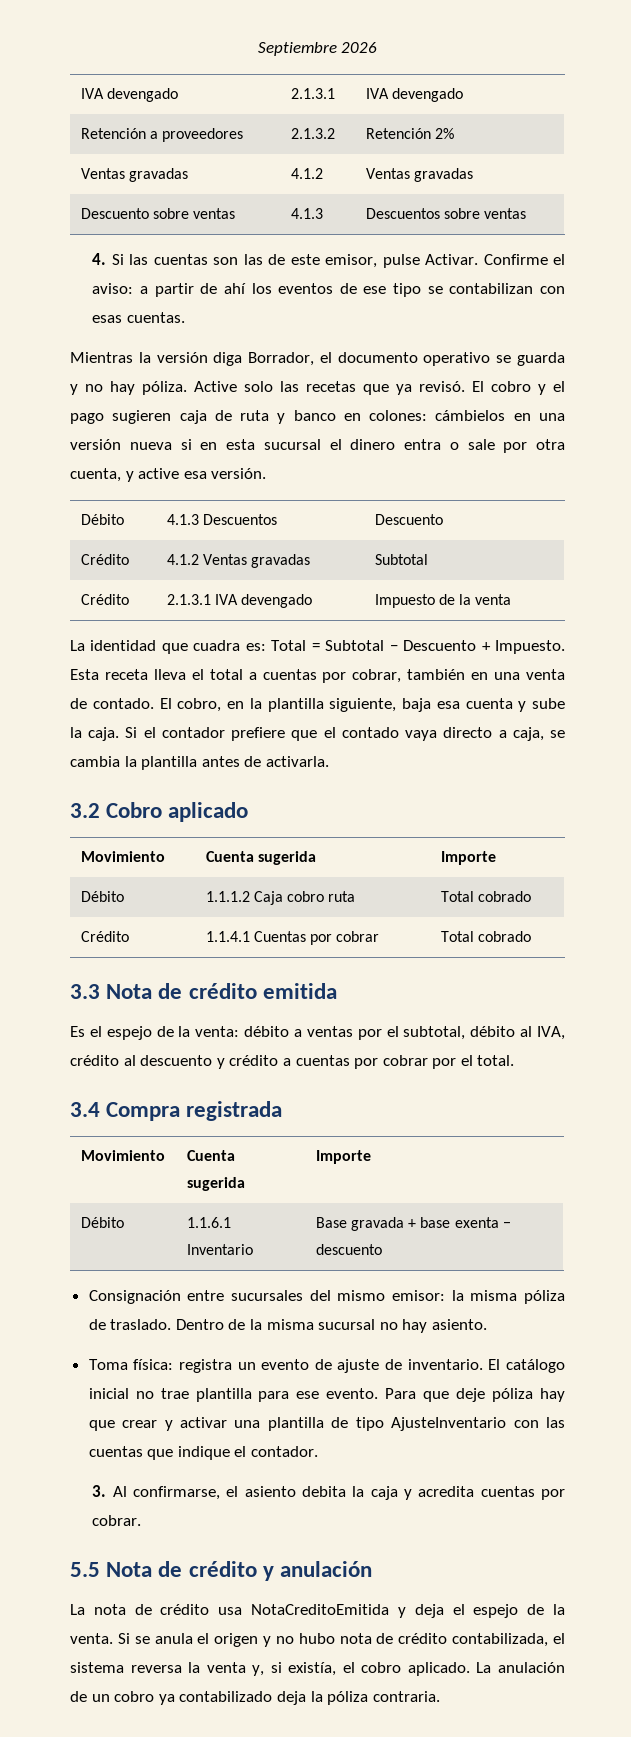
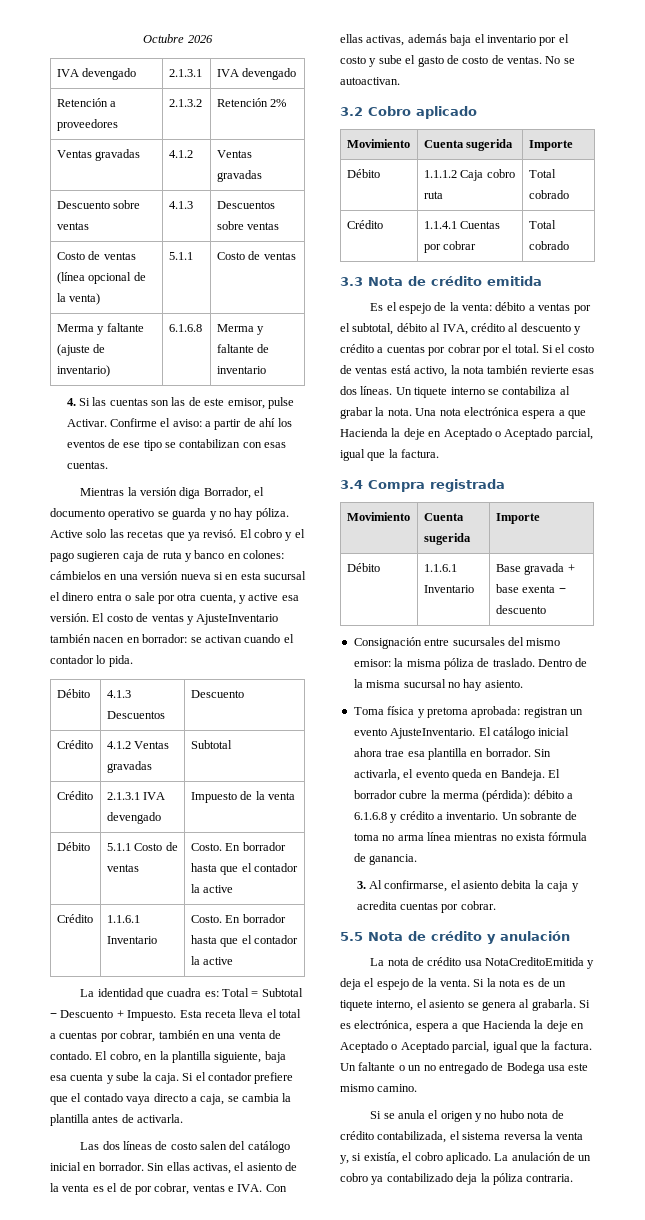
[257,42,337,56] Septiembre -> [143,34,185,43] Octubre
(527, 213) none -> [56,251,136,260] [56,272,146,284] [56,293,101,305] [168,252,193,260] [216,251,296,260] [56,323,144,335] [56,344,106,356] [56,365,110,377] [168,324,202,332] [216,324,265,335] [216,344,270,353] [216,366,266,374] // Costo de ventas (línea opcional de la venta) | 5.1.1 | Costo de ventas // Merma y faltante (ajuste de inventario) | 6.1.6.8 | Merma y faltante de inventario
(267, 473) none -> [92,613,279,625] [50,634,294,643] [50,655,133,667] El costo de ventas y AjusteInventario también nacen en borrador: se activan cuando el contador lo pida.
(512, 599) none -> [56,842,90,851] [106,842,178,851] [106,864,139,872] [190,842,286,851] [190,863,299,875] [190,884,234,893] [56,914,93,923] [106,915,140,923] [106,936,157,944] [190,914,286,923] [190,935,299,947] [190,956,234,965] // Débito | 5.1.1 Costo de ventas | Costo. En borrador hasta que el contador la active // Crédito | 1.1.6.1 Inventario | Costo. En borrador hasta que el contador la active
(329, 761) none -> [80,1141,290,1153] [50,1162,297,1174] [50,1183,287,1195] [340,34,569,46] [340,55,575,67] [340,77,400,85] // Las dos líneas de costo salen del catálogo inicial en borrador. Sin ellas activas, el asiento de la venta es el de por cobrar, ventas e IVA. Con ellas activas, además baja el inventario por el costo y sube el gasto de costo de ventas. No se autoactivan.
(515, 1060) none -> [542,344,594,353] [340,365,594,377] [340,386,570,398] [340,407,586,419] [340,428,593,440] [340,449,440,461] Si el costo de ventas está activo, la nota también revierte esas dos líneas. Un tiquete interno se contabiliza al grabar la nota. Una nota electrónica espera a que Hacienda la deje en Aceptado o Aceptado parcial, igual que la factura.
[133,1359,565,1373] [88,1388,565,1402] [88,1417,565,1431] [88,1446,319,1460] física: registra un evento de ajuste de inventario. El catálogo inicial no trae plantilla para ese evento. Para que deje póliza hay que crear y activar una plantilla de tipo AjusteInventario con las cuentas que indique el contador. -> [387,706,583,718] [353,727,570,739] [353,748,551,760] [353,769,560,781] [353,790,573,802] [353,811,578,823] [353,832,588,841] [353,853,418,865] física y pretoma aprobada: registran un evento AjusteInventario. El catálogo inicial ahora trae esa plantilla en borrador. Sin activarla, el evento queda en Bandeja. El borrador cubre la merma (pérdida): débito a 6.1.6.8 y crédito a inventario. Un sobrante de toma no arma línea mientras no exista fórmula de ganancia.
(130, 1638) none -> [486,978,567,987] [340,999,590,1011] [340,1020,584,1032] [340,1041,592,1053] [340,1062,589,1074] [340,1084,418,1092] [370,1111,382,1119] la nota es de un tiquete interno, el asiento se genera al grabarla. Si es electrónica, espera a que Hacienda la deje en Aceptado o Aceptado parcial, igual que la factura. Un faltante o un no entregado de Bodega usa este mismo camino. // Si

